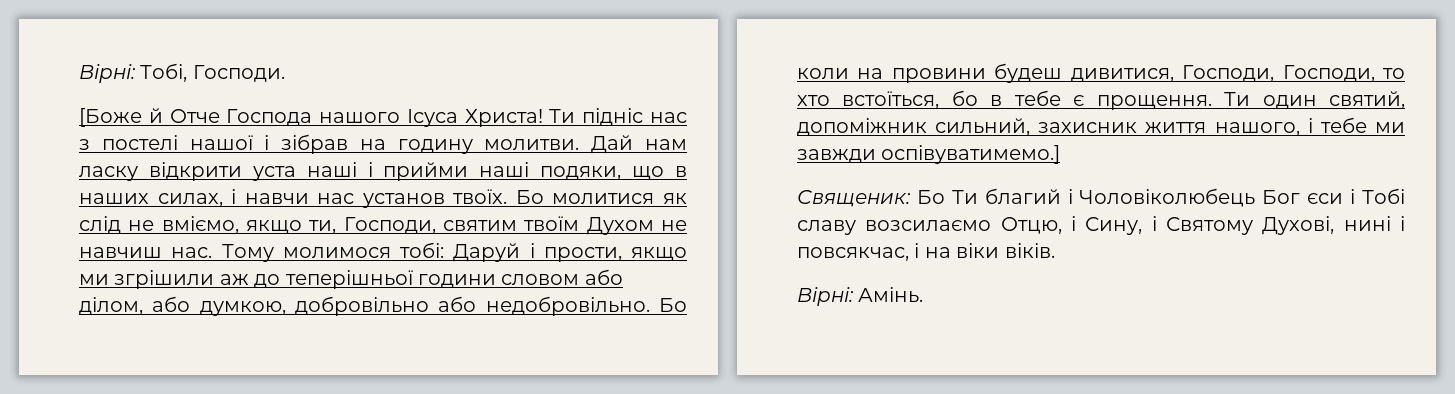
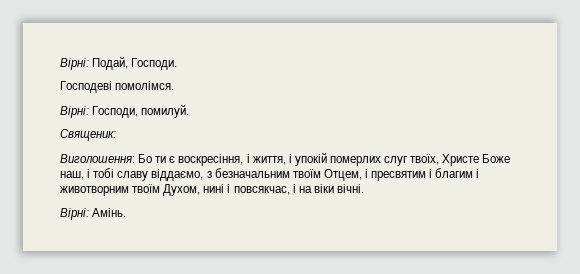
[79,63,188,83] Вірні: Тобі, -> [60,56,129,70] Вірні: Подай,
[79,108,687,127] [79,134,687,154] [79,162,688,181] [79,189,687,208] [79,216,687,235] [79,242,687,262] [79,269,623,289] [79,296,687,316] [797,63,1405,83] [797,90,1405,110] [797,117,1405,136] [797,145,1061,164] [797,188,1405,207] [797,216,1335,235] [Боже й Отче Господа нашого Ісуса Христа! Ти підніс нас з постелі нашої і зібрав на годину молитви. Дай нам ласку відкрити уста наші і прийми наші подяки, що в наших силах, і навчи нас установ твоїх. Бо молитися як слід не вміємо, якщо ти, Господи, святим твоїм Духом не навчиш нас. Тому молимося тобі: Даруй і прости, якщо ми згрішили аж до теперішньої години словом або ділом, або думкою, добровільно або недобровільно. Бо коли на провини будеш дивитися, Господи, Господи, то хто встоїться, бо в тебе є прощення. Ти один святий, допоміжник сильний, захисник життя нашого, і тебе ми завжди оспівуватимемо.] // Священик: Бо Ти благий і Чоловіколюбець Бог єси і Тобі славу возсилаємо Отцю, і Сину, і Святому Духові, -> [60,81,175,93] [60,104,190,118] [60,129,116,141] [60,152,511,166] [60,168,480,181] [60,184,201,196] Господеві помолімся. // Вірні: Господи, помилуй. // Священик: // Виголошення: Бо ти є воскресіння, і життя, і упокій померлих слуг твоїх, Христе Боже наш, і тобі славу віддаємо, з безначальним твоїм Отцем, і пресвятим і благим і животворним твоїм Духом,
[1004,243,1055,258] віків. -> [336,184,364,193] вічні.

